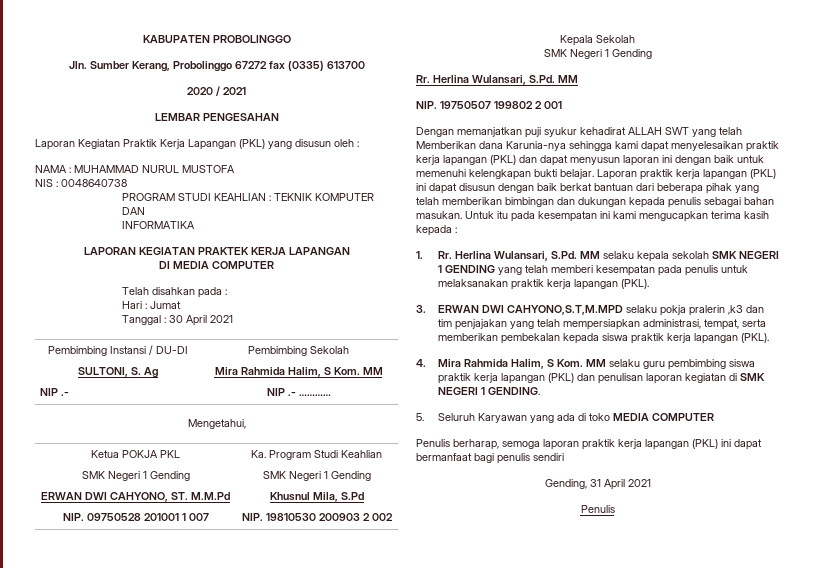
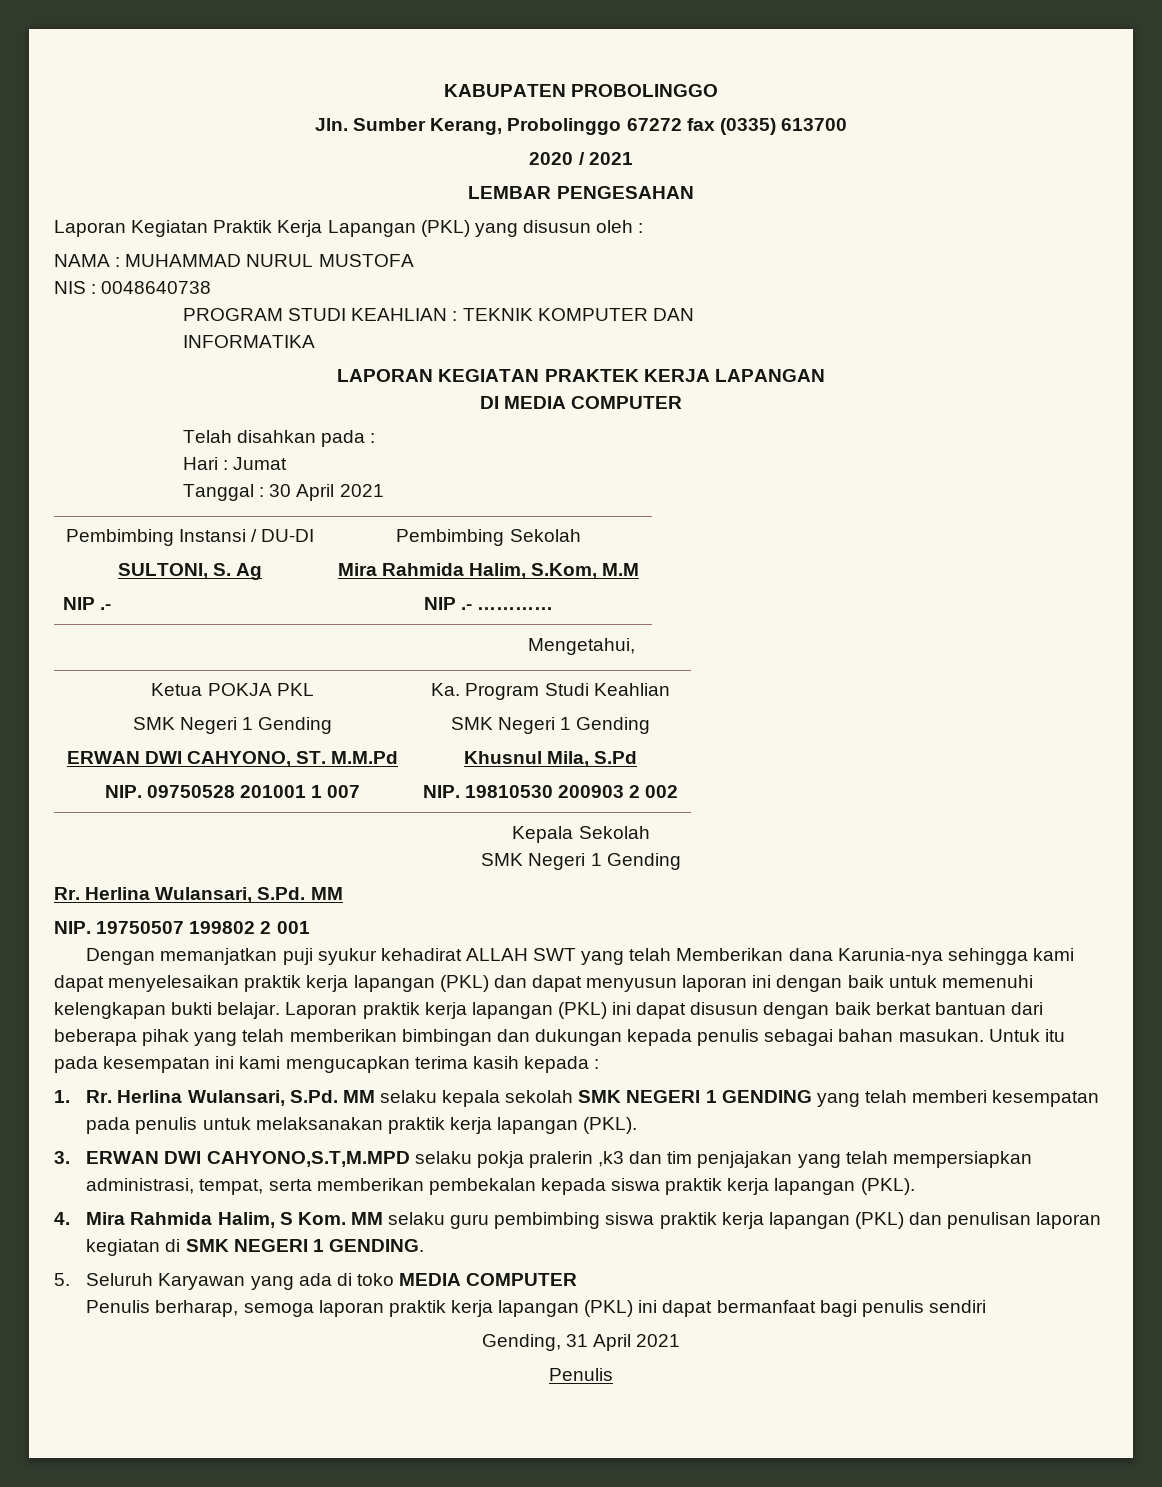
[323,367,383,375] S Kom. MM -> [531,563,640,579] S.Kom, M.M

